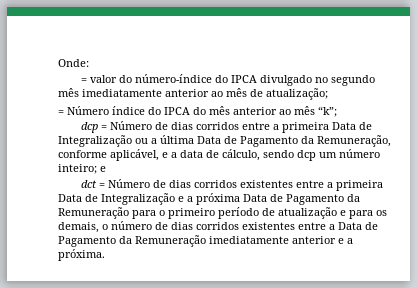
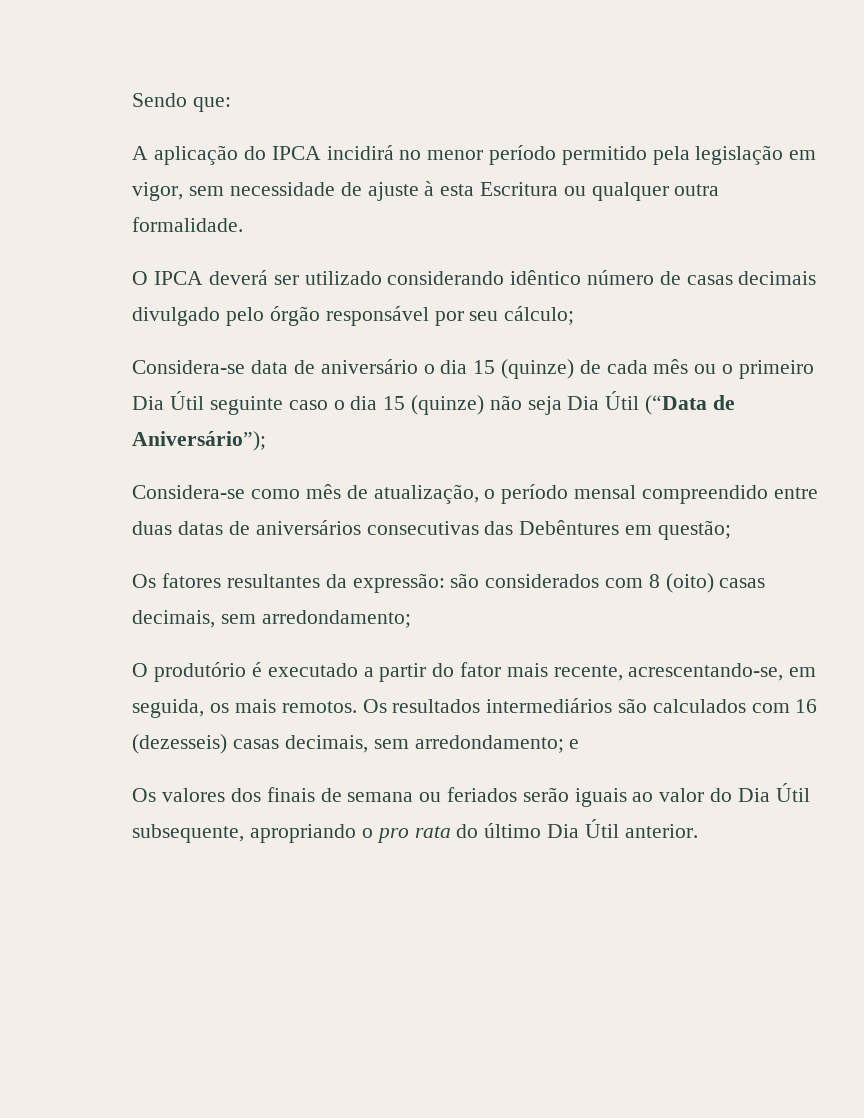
[58,59,89,67] [81,74,376,86] [58,88,328,100] [58,106,337,117] [81,121,373,133] [58,135,391,147] [58,149,380,161] [58,164,106,174] [81,179,384,191] [58,193,360,205] [58,207,387,219] [58,221,378,233] [58,235,353,247] [58,249,105,261] Onde: // = valor do número-índice do IPCA divulgado no segundo mês imediatamente anterior ao mês de atualização; // = Número índice do IPCA do mês anterior ao mês “k”; // dcp = Número de dias corridos entre a primeira Data de Integralização ou a última Data de Pagamento da Remuneração, conforme aplicável, e a data de cálculo, sendo dcp um número inteiro; e // dct = Número de dias corridos existentes entre a primeira Data de Integralização e a próxima Data de Pagamento da Remuneração para o primeiro período de atualização e para os demais, o número de dias corridos existentes entre a Data de Pagamento da Remuneração imediatamente anterior e a próxima. -> [132,93,232,112] [132,145,817,165] [132,181,720,201] [132,217,244,232] [132,270,817,285] [132,306,575,326] [132,359,814,379] [132,391,735,415] [132,431,267,451] [132,484,818,504] [132,520,731,540] [132,573,766,593] [132,610,411,628] [132,662,817,682] [132,698,818,718] [132,734,580,754] [132,783,810,807] [132,819,698,843] Sendo que: // A aplicação do IPCA incidirá no menor período permitido pela legislação em vigor, sem necessidade de ajuste à esta Escritura ou qualquer outra formalidade. // O IPCA deverá ser utilizado considerando idêntico número de casas decimais divulgado pelo órgão responsável por seu cálculo; // Considera-se data de aniversário o dia 15 (quinze) de cada mês ou o primeiro Dia Útil seguinte caso o dia 15 (quinze) não seja Dia Útil (“Data de Aniversário”); // Considera-se como mês de atualização, o período mensal compreendido entre duas datas de aniversários consecutivas das Debêntures em questão; // Os fatores resultantes da expressão: são considerados com 8 (oito) casas decimais, sem arredondamento; // O produtório é executado a partir do fator mais recente, acrescentando-se, em seguida, os mais remotos. Os resultados intermediários são calculados com 16 (dezesseis) casas decimais, sem arredondamento; e // Os valores dos finais de semana ou feriados serão iguais ao valor do Dia Útil subsequente, apropriando o pro rata do último Dia Útil anterior.

